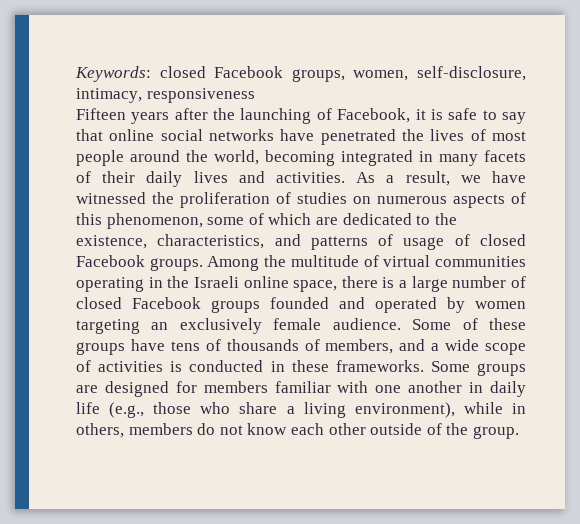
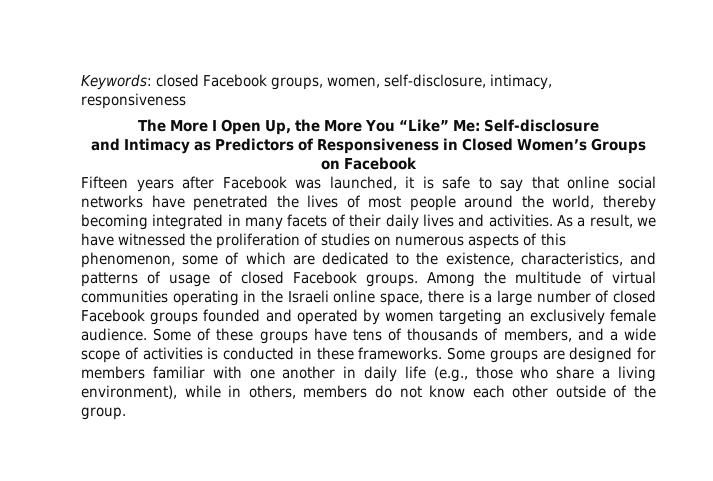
(255, 95) none -> [137,119,600,135] [90,138,647,154] [320,157,418,170] // The More I Open Up, the More You “Like” Me: Self-disclosure // and Intimacy as Predictors of Responsiveness in Closed Women’s Groups on Facebook
[213,108,411,124] the launching of Facebook, -> [222,176,397,190] Facebook was launched,
(259, 157) none -> [603,195,657,211] thereby

